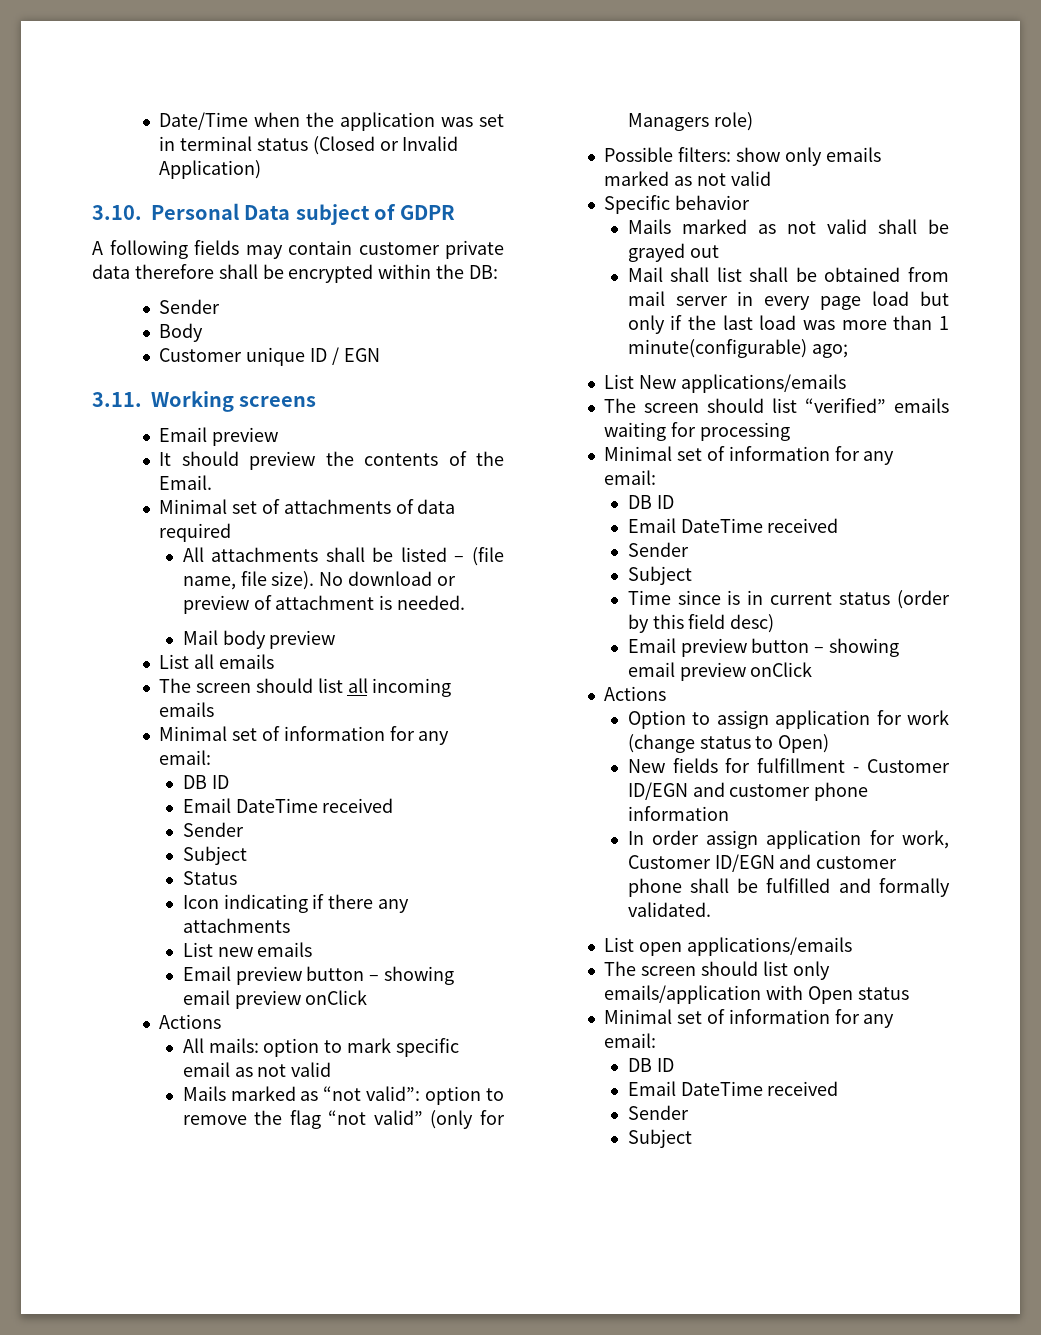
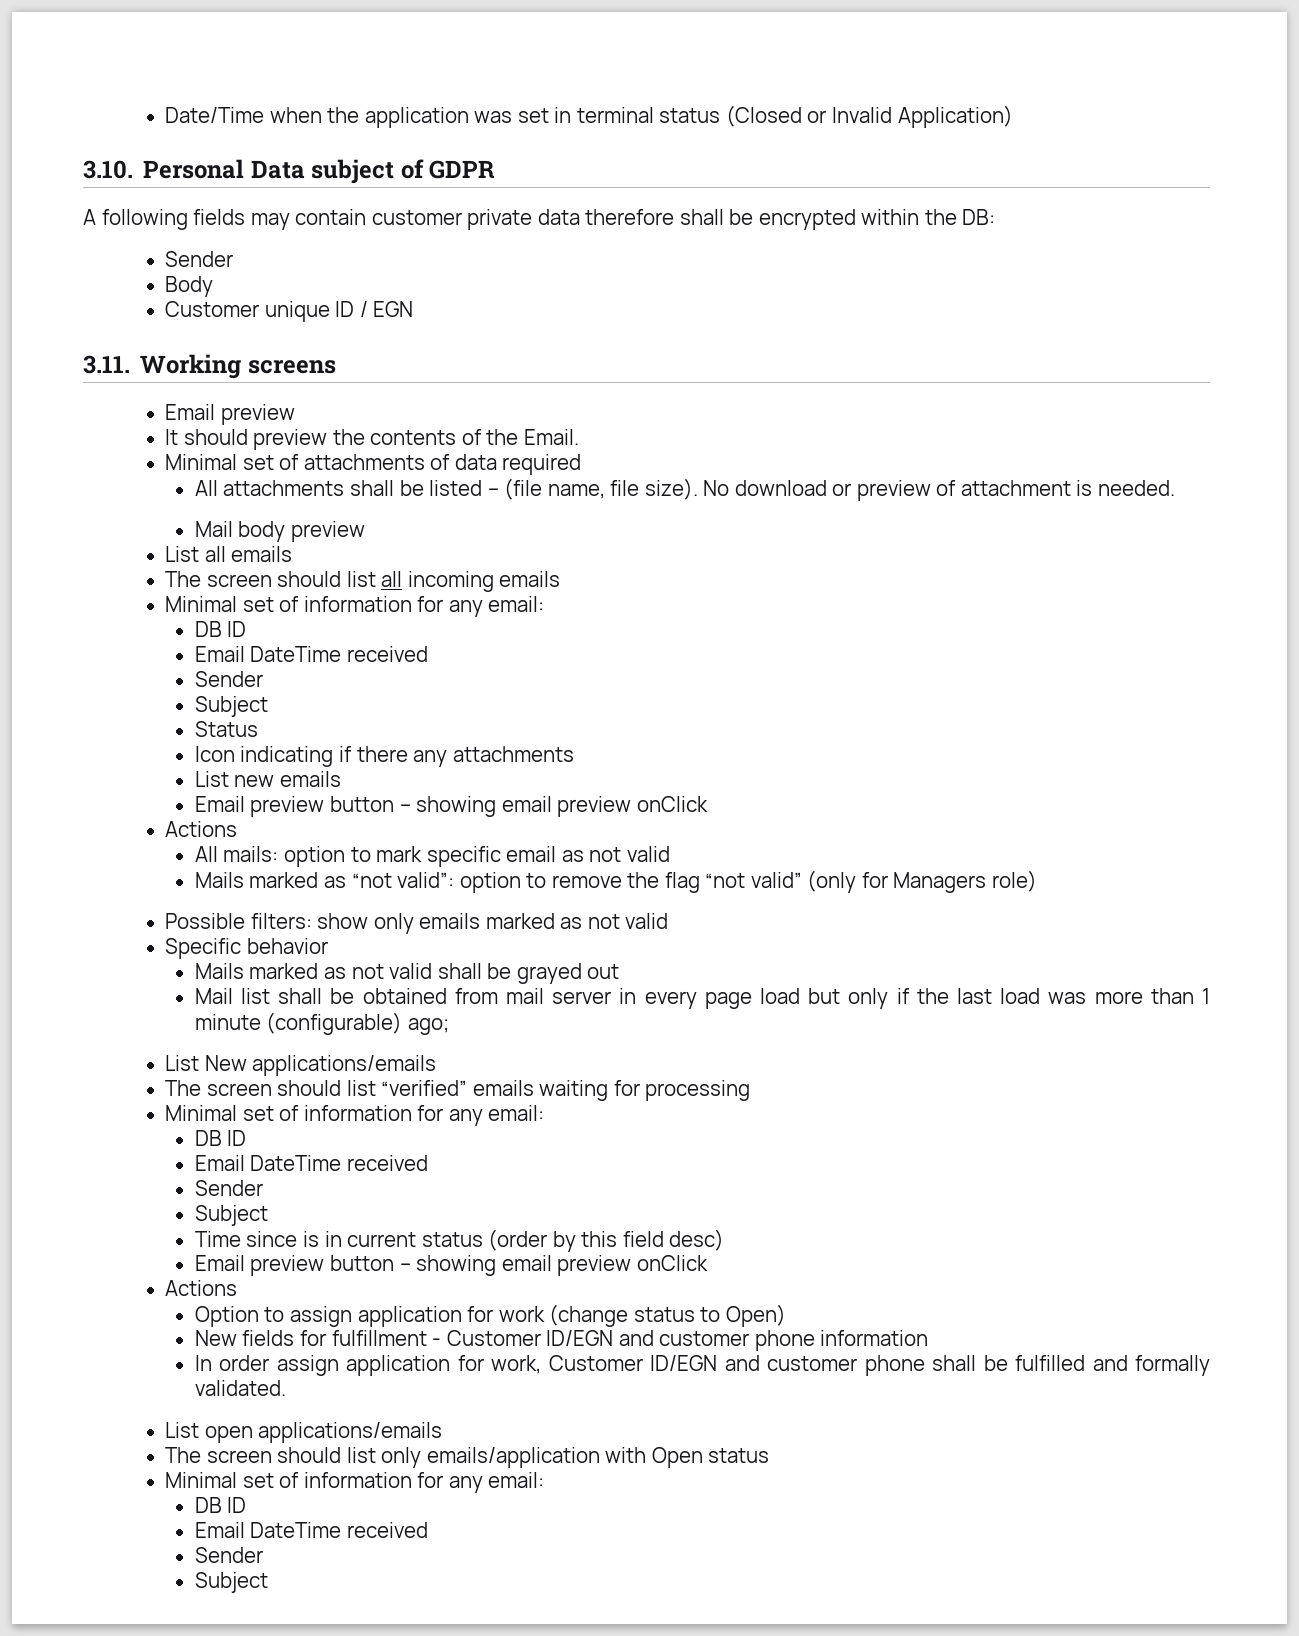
[670,267,710,282] shall -> (233, 996) none
[627,339,807,358] minute(configurable) -> [194,1012,403,1035] minute (configurable)

